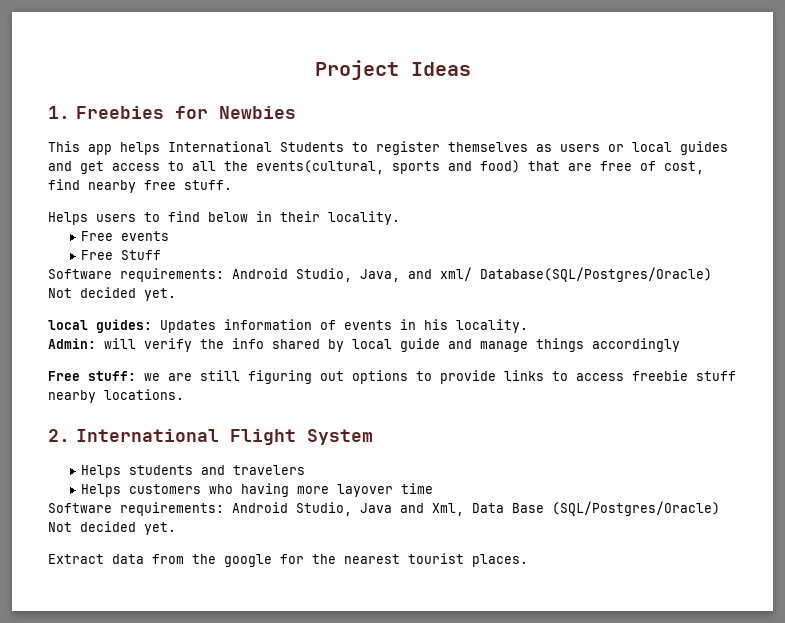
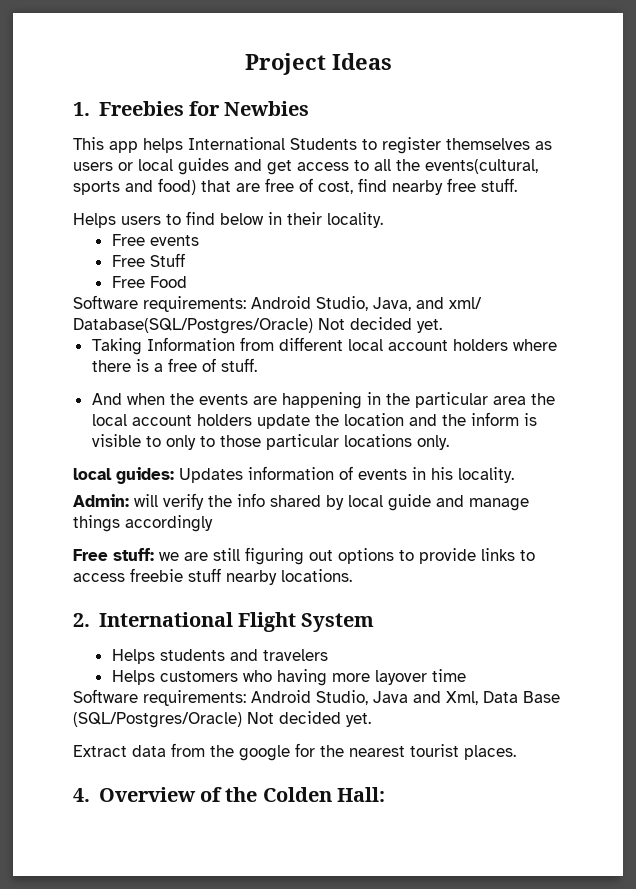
(161, 255) none -> [111,276,187,288] // Free Food
(176, 294) none -> [91,337,557,355] [91,358,257,372] [91,392,555,409] [91,412,537,429] [91,434,449,450] // Taking Information from different local account holders where there is a free of stuff. // And when the events are happening in the particular area the local account holders update the location and the inform is visible to only to those particular locations only.
(528, 560) none -> [73,787,386,802] // 4. Overview of the Colden Hall:

